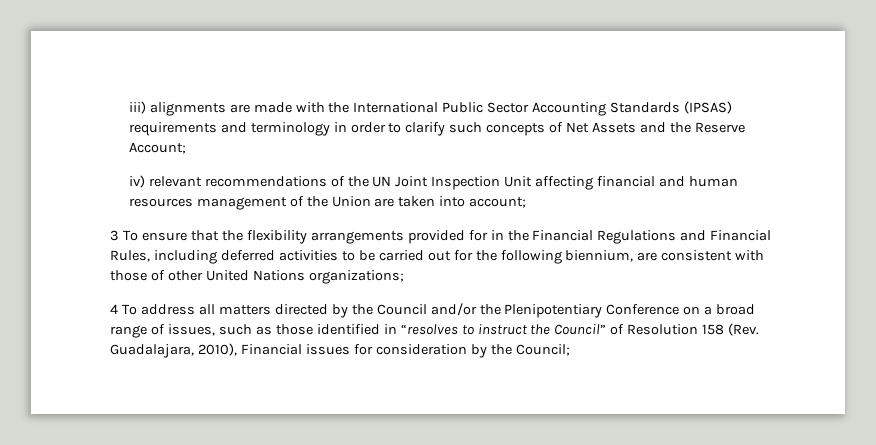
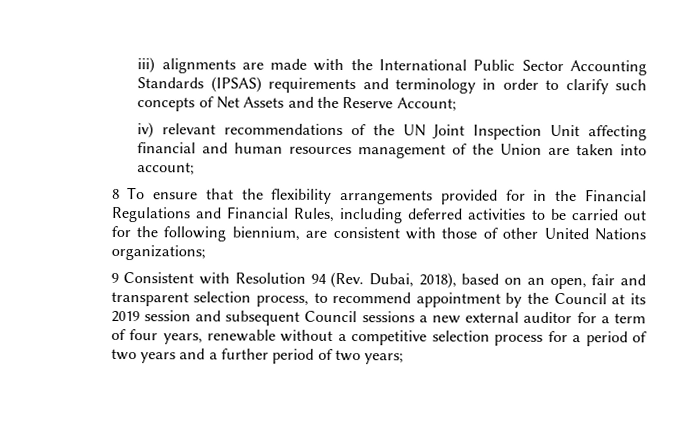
[110,230,120,241] 3 -> [111,188,120,199] 8
[110,303,756,318] [110,323,760,338] [110,343,570,358] 4 To address all matters directed by the Council and/or the Plenipotentiary Conference on a broad range of issues, such as those identified in “resolves to instruct the Council” of Resolution 158 (Rev. Guadalajara, 2010), Financial issues for consideration by the Council; -> [110,271,646,290] [110,291,646,308] [110,310,646,326] [110,328,647,347] [110,348,405,365] 9 Consistent with Resolution 94 (Rev. Dubai, 2018), based on an open, fair and transparent selection process, to recommend appointment by the Council at its 2019 session and subsequent Council sessions a new external auditor for a term of four years, renewable without a competitive selection process for a period of two years and a further period of two years;

